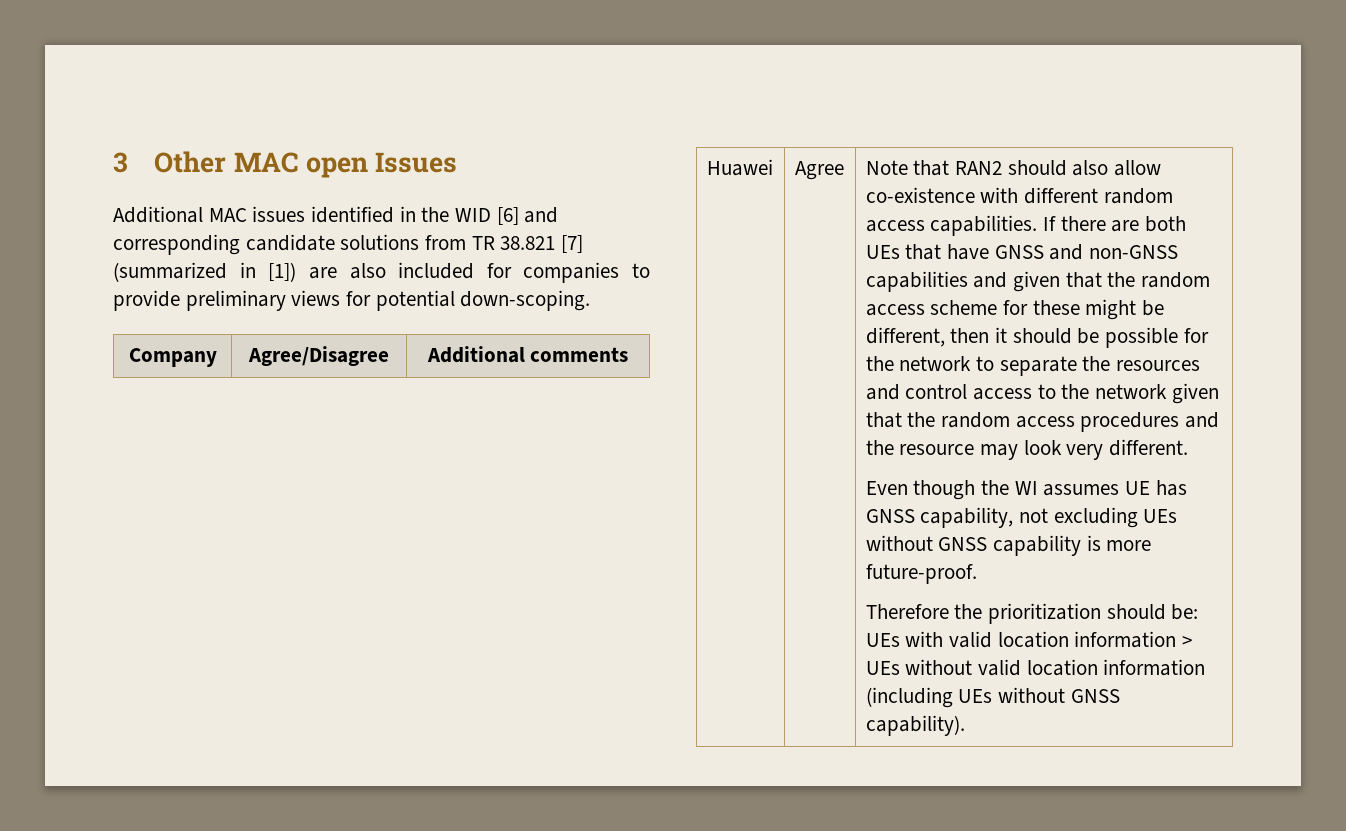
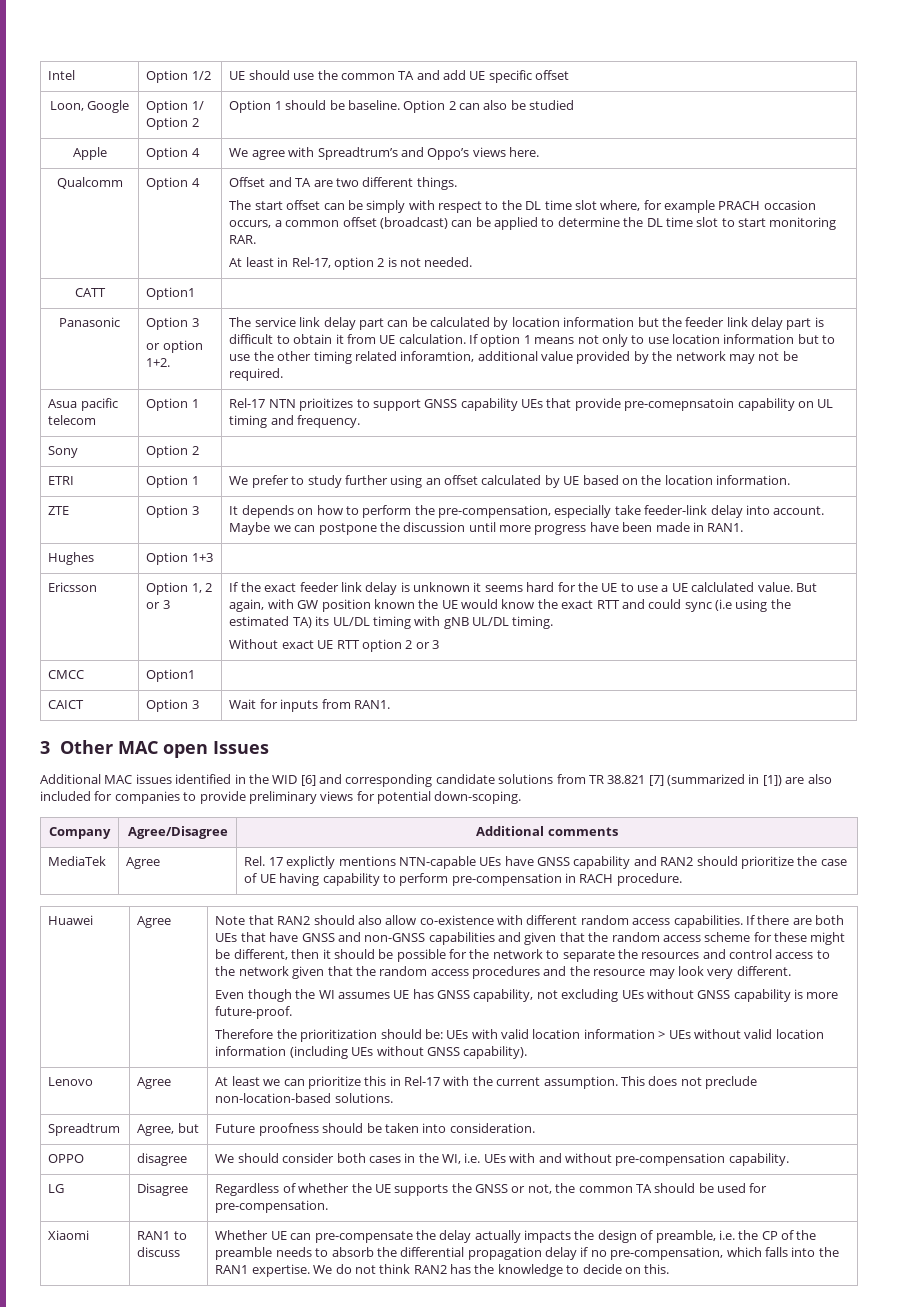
(113, 162) none -> [48,70,76,80] [146,70,211,83] [229,70,570,83] [49,100,130,113] [146,100,204,113] [146,117,199,130] [229,100,575,113] [72,147,107,160] [146,147,200,160] [229,147,540,160] [56,177,123,189] [146,177,200,190] [229,177,457,190] [229,200,816,213] [229,217,837,230] [229,235,257,244] [229,257,473,270] [74,288,106,297] [146,287,196,300] [59,317,120,327] [146,317,199,330] [146,340,203,353] [146,358,171,367] [229,317,824,330] [229,334,836,347] [229,351,798,364] [229,368,284,381] [48,398,118,411] [48,415,97,425] [146,398,199,411] [229,398,834,411] [229,415,361,428] [48,446,79,458] [146,445,199,458] [48,476,75,485] [146,475,199,488] [229,475,791,488] [48,506,70,515] [146,505,199,518] [229,505,825,518] [229,522,744,535] [48,552,95,565] [146,552,213,565] [48,582,98,592] [146,582,213,595] [146,600,170,609] [229,582,817,595] [229,599,791,612] [229,616,554,629] [229,639,440,652] [48,670,85,679] [146,669,196,682] [48,700,85,709] [146,699,199,712] [229,699,390,712] Intel | Option 1/2 | UE should use the common TA and add UE specific offset // Loon, Google | Option 1/ Option 2 | Option 1 should be baseline. Option 2 can also be studied // Apple | Option 4 | We agree with Spreadtrum’s and Oppo’s views here. // Qualcomm | Option 4 | Offset and TA are two different things. // The start offset can be simply with respect to the DL time slot where, for example PRACH occasion occurs, a common offset (broadcast) can be applied to determine the DL time slot to start monitoring RAR. // At least in Rel-17, option 2 is not needed. // CATT | Option1 | // Panasonic | Option 3 // or option 1+2. | The service link delay part can be calculated by location information but the feeder link delay part is difficult to obtain it from UE calculation. If option 1 means not only to use location information but to use the other timing related inforamtion, additional value provided by the network may not be required. // Asua pacific telecom | Option 1 | Rel-17 NTN prioitizes to support GNSS capability UEs that provide pre-comepnsatoin capability on UL timing and frequency. // Sony | Option 2 | // ETRI | Option 1 | We prefer to study further using an offset calculated by UE based on the location information. // ZTE | Option 3 | It depends on how to perform the pre-compensation, especially take feeder-link delay into account. Maybe we can postpone the discussion until more progress have been made in RAN1. // Hughes | Option 1+3 | // Ericsson | Option 1, 2 or 3 | If the exact feeder link delay is unknown it seems hard for the UE to use a UE calclulated value. But again, with GW position known the UE would know the exact RTT and could sync (i.e using the estimated TA) its UL/DL timing with gNB UL/DL timing. // Without exact UE RTT option 2 or 3 // CMCC | Option1 | // CAICT | Option 3 | Wait for inputs from RAN1. //
(629, 354) none -> [48,856,107,866] [126,857,161,869] [244,856,847,869] [244,873,682,886] // MediaTek | Agree | Rel. 17 explictly mentions NTN-capable UEs have GNSS capability and RAN2 should prioritize the case of UE having capability to perform pre-compensation in RACH procedure.
(965, 725) none -> [48,1077,94,1086] [137,1077,172,1089] [215,1076,758,1089] [215,1093,393,1103] [48,1123,121,1136] [137,1123,199,1136] [215,1123,535,1136] [48,1154,85,1163] [137,1153,188,1166] [215,1153,789,1166] [48,1184,65,1193] [137,1183,189,1196] [215,1183,768,1196] [215,1200,329,1213] [48,1230,90,1240] [137,1231,187,1240] [137,1247,181,1257] [215,1230,817,1243] [215,1247,839,1260] [215,1264,670,1277] // Lenovo | Agree | At least we can prioritize this in Rel-17 with the current assumption. This does not preclude non-location-based solutions. // Spreadtrum | Agree, but | Future proofness should be taken into consideration. // OPPO | disagree | We should consider both cases in the WI, i.e. UEs with and without pre-compensation capability. // LG | Disagree | Regardless of whether the UE supports the GNSS or not, the common TA should be used for pre-compensation. // Xiaomi | RAN1 to discuss | Whether UE can pre-compensate the delay actually impacts the design of preamble, i.e. the CP of the preamble needs to absorb the differential propagation delay if no pre-compensation, which falls into the RAN1 expertise. We do not think RAN2 has the knowledge to decide on this.

